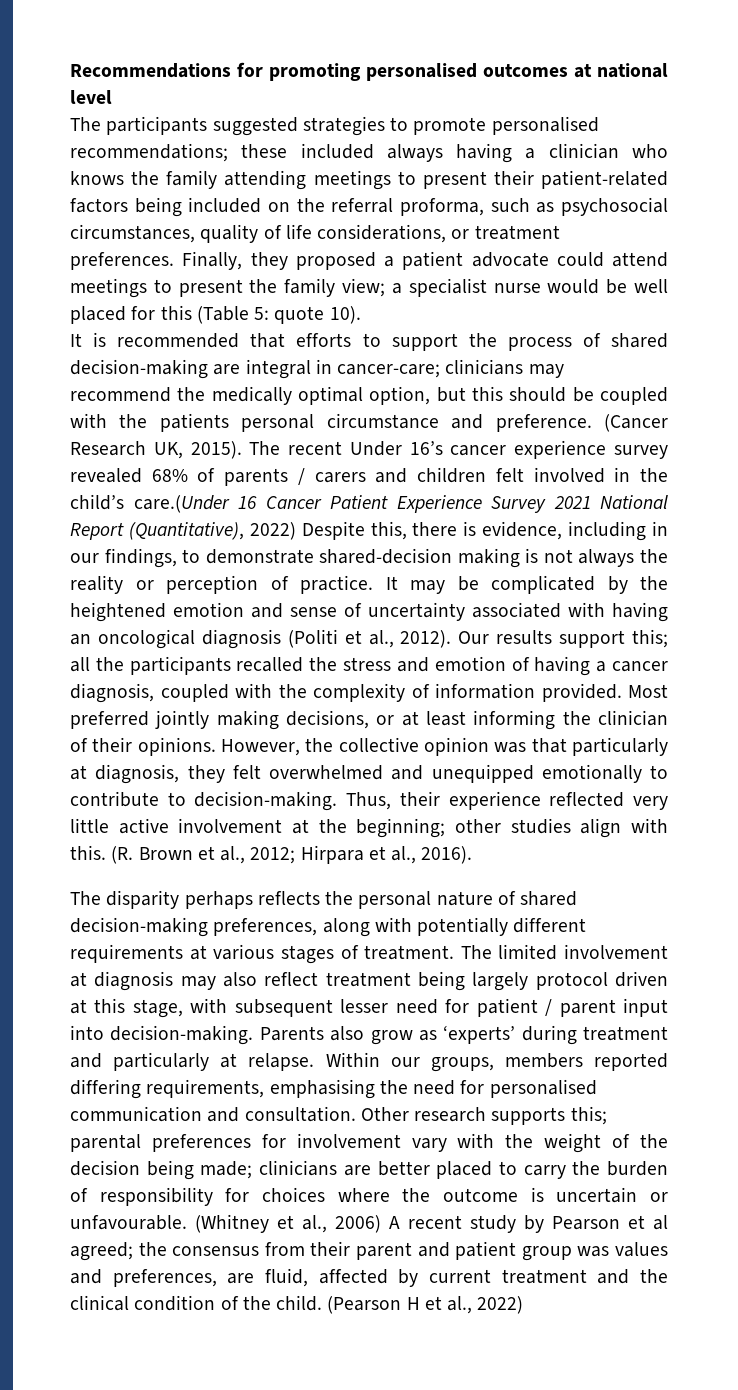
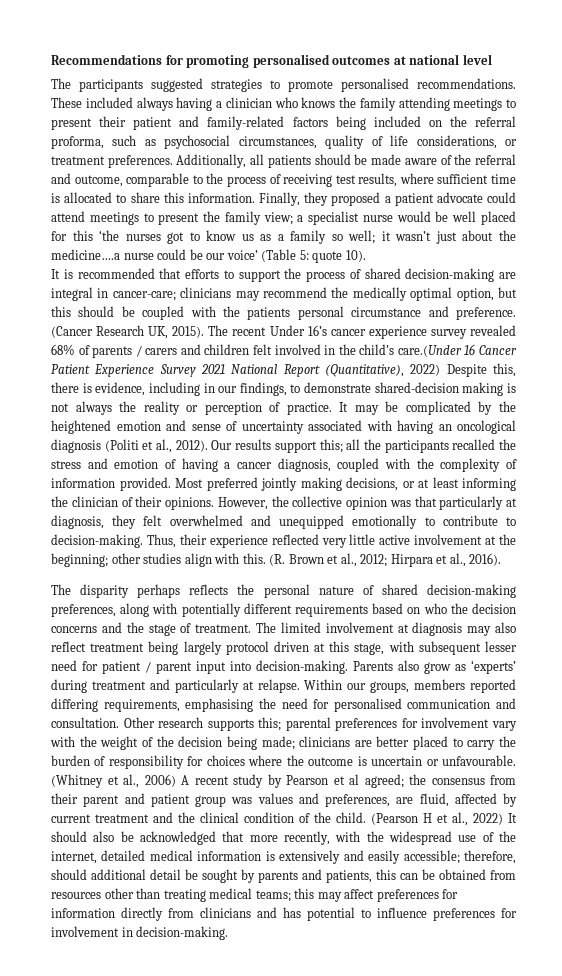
[70,143,288,162] recommendations; these -> [417,78,516,89] [51,97,82,108] recommendations. These
[541,170,668,189] patient-related -> [133,116,285,130] patient and family-related
(174, 261) none -> [176,154,517,168] [51,173,516,187] [51,192,255,203] Additionally, all patients should be made aware of the referral and outcome, comparable to the process of receiving test results, where sufficient time is allocated to share this information.
(192, 312) none -> [99,230,516,244] [51,249,258,260] ‘the nurses got to know us as a family so well; it wasn’t just about the medicine….a nurse could be our voice’
[189,944,334,964] at various stages -> [372,603,516,614] [51,622,176,636] based on who the decision concerns and the stage
(524, 1305) none -> [508,813,517,823] [51,831,516,845] [51,850,517,864] [51,869,516,883] [51,888,459,902] [51,907,517,921] [51,926,229,940] It should also be acknowledged that more recently, with the widespread use of the internet, detailed medical information is extensively and easily accessible; therefore, should additional detail be sought by parents and patients, this can be obtained from resources other than treating medical teams; this may affect preferences for information directly from clinicians and has potential to influence preferences for involvement in decision-making.

